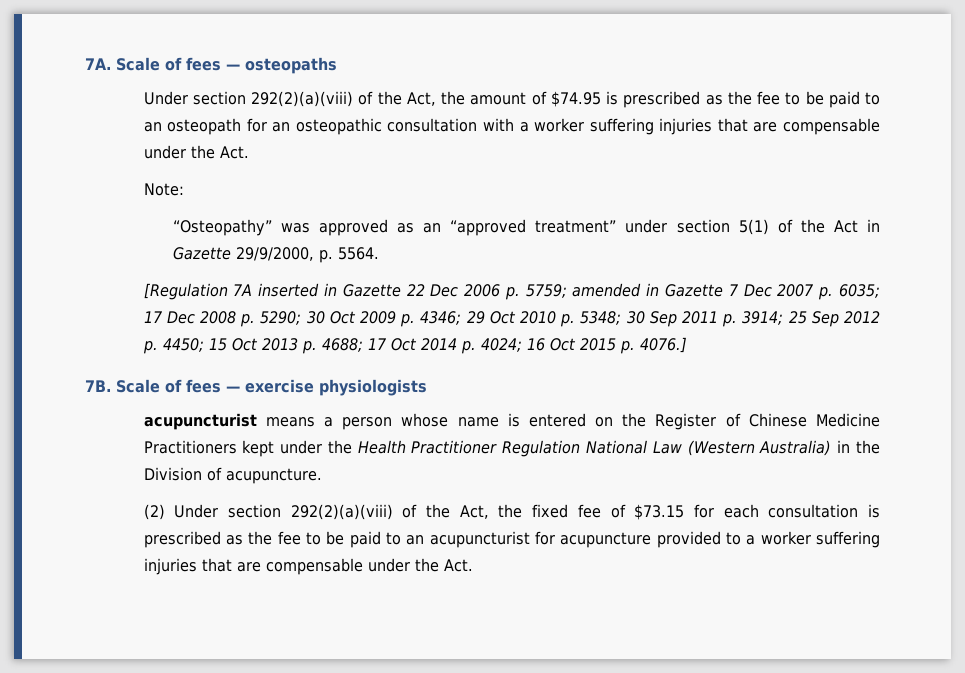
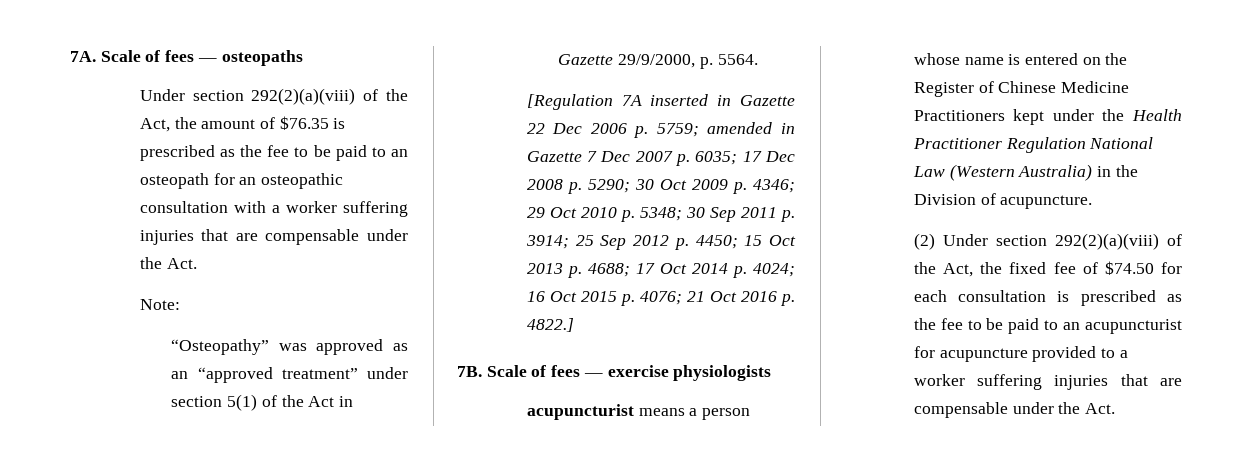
[550,91,601,107] $74.95 -> [279,116,329,130] $76.35
[639,337,687,353] 4076.] -> [639,291,795,306] [526,318,574,332] 4076; 21 Oct 2016 p. 4822.]
[634,504,685,520] $73.15 -> [1104,261,1154,275] $74.50

